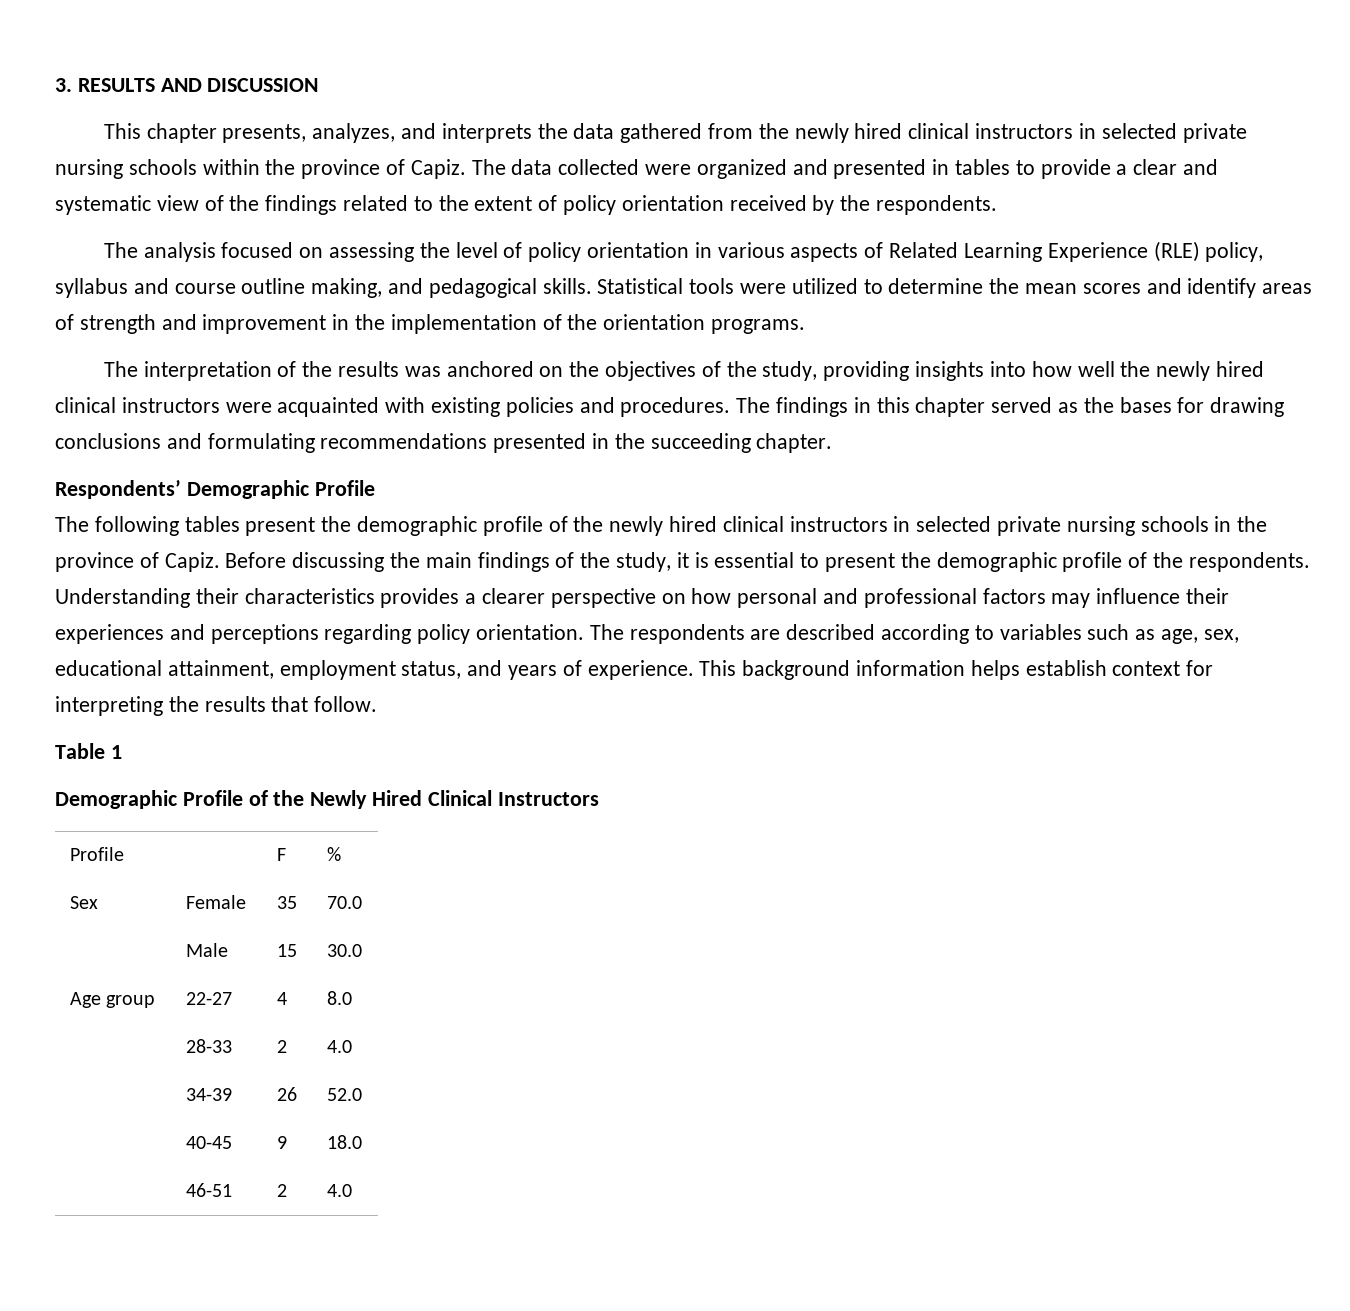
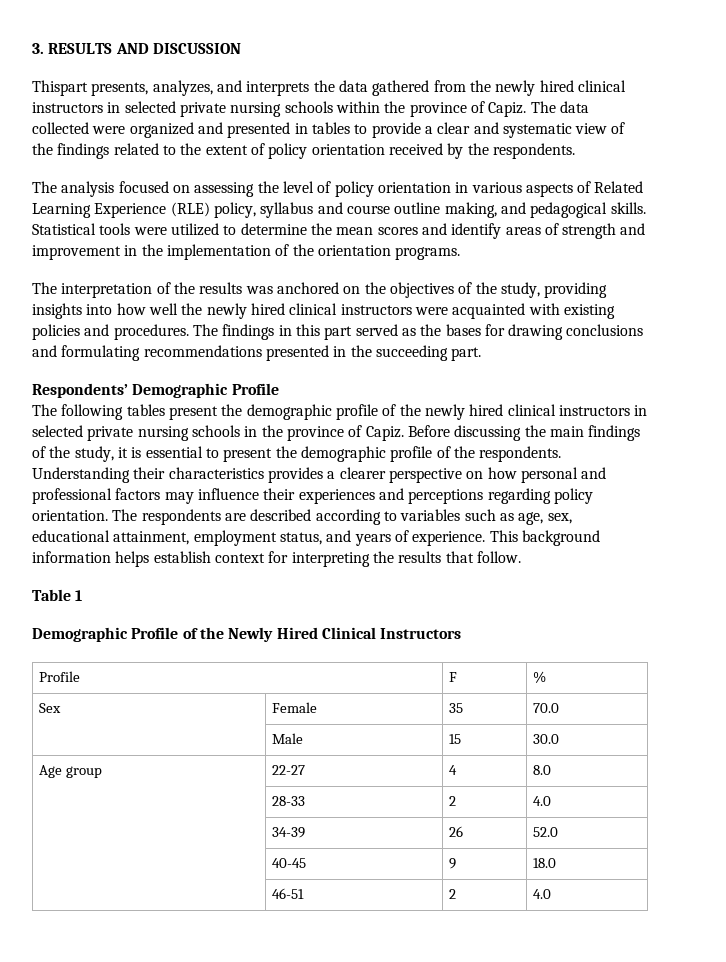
[103,123,217,143] This chapter -> [32,80,88,96] Thispart
[915,397,986,417] chapter -> [324,326,353,340] part
[756,433,833,453] chapter. -> [451,347,482,361] part.

